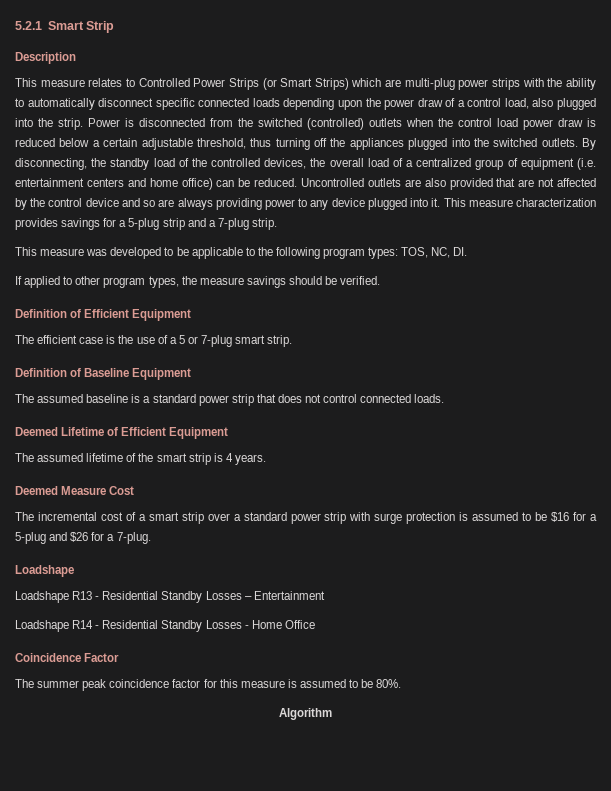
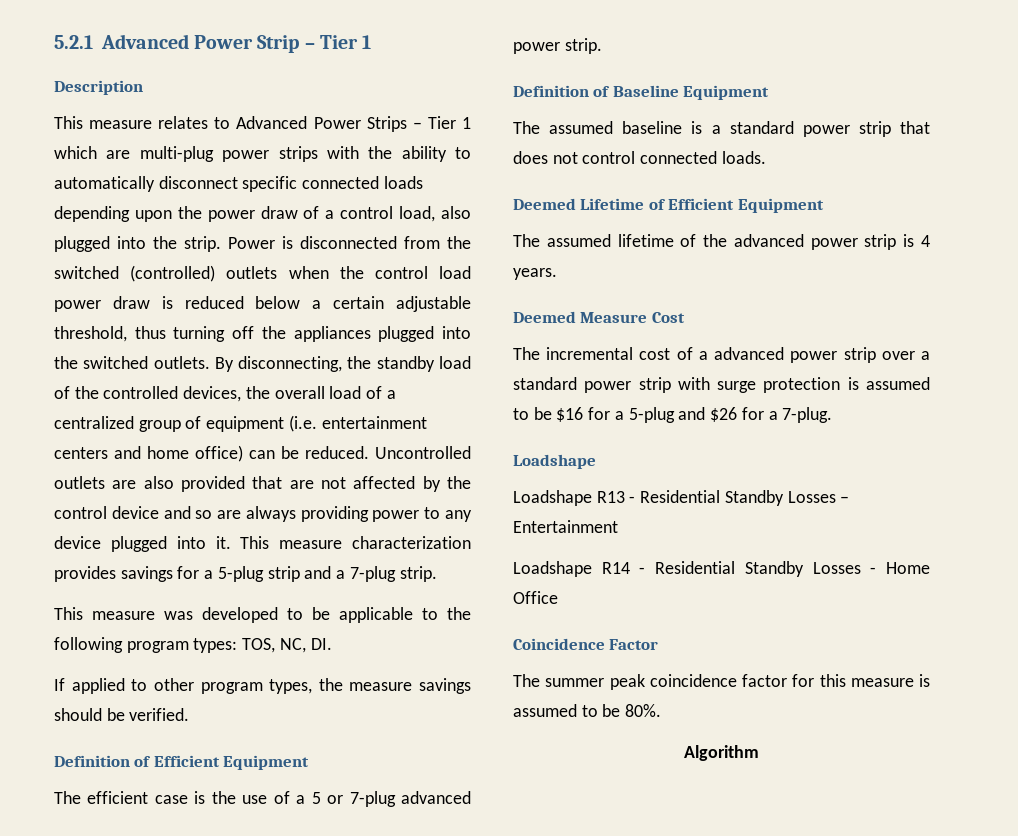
[47,21,84,30] Smart -> [100,34,254,49] Advanced Power
(115, 27) none -> [304,35,372,49] – Tier 1
[138,78,190,87] Controlled -> [236,116,308,129] Advanced
[262,78,349,90] (or Smart Strips) -> [412,116,471,129] – Tier 1
[235,335,266,344] smart -> [400,791,471,804] [513,42,560,54] advanced power
[156,453,187,462] smart -> [733,234,858,250] advanced power
[148,512,179,521] smart -> [714,347,838,363] advanced power

